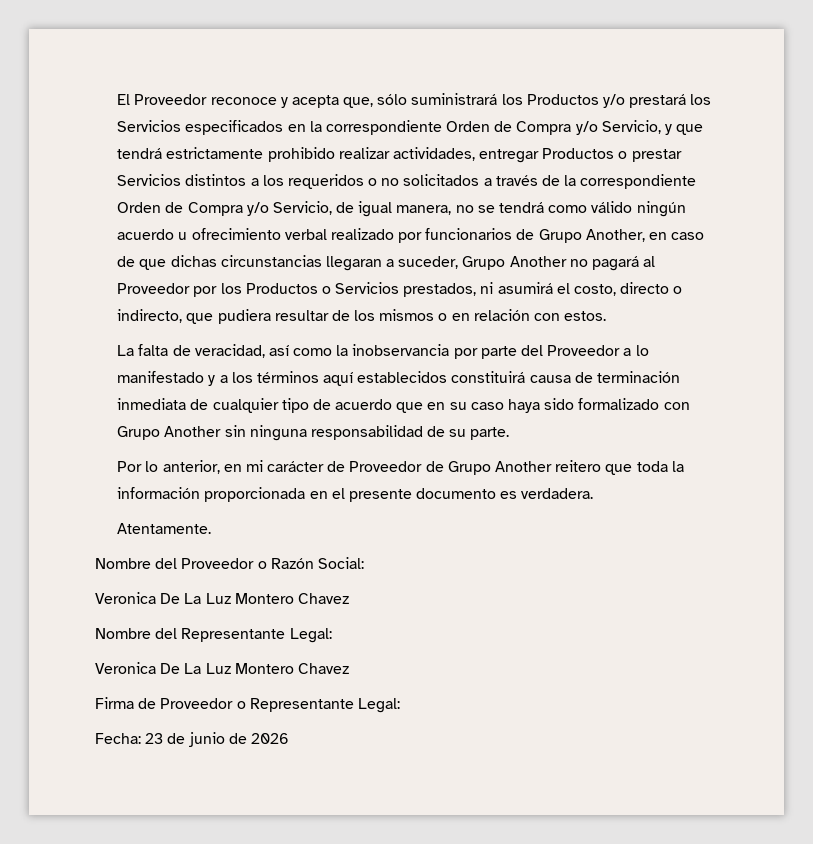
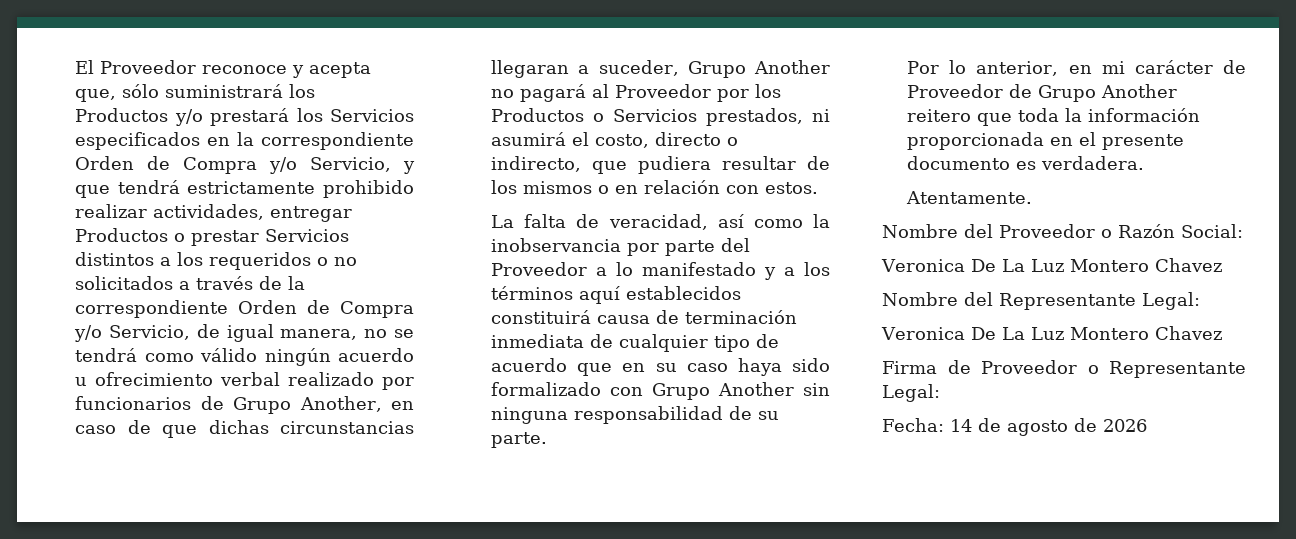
[145,732,225,747] 23 de junio -> [949,418,1068,436] 14 de agosto

